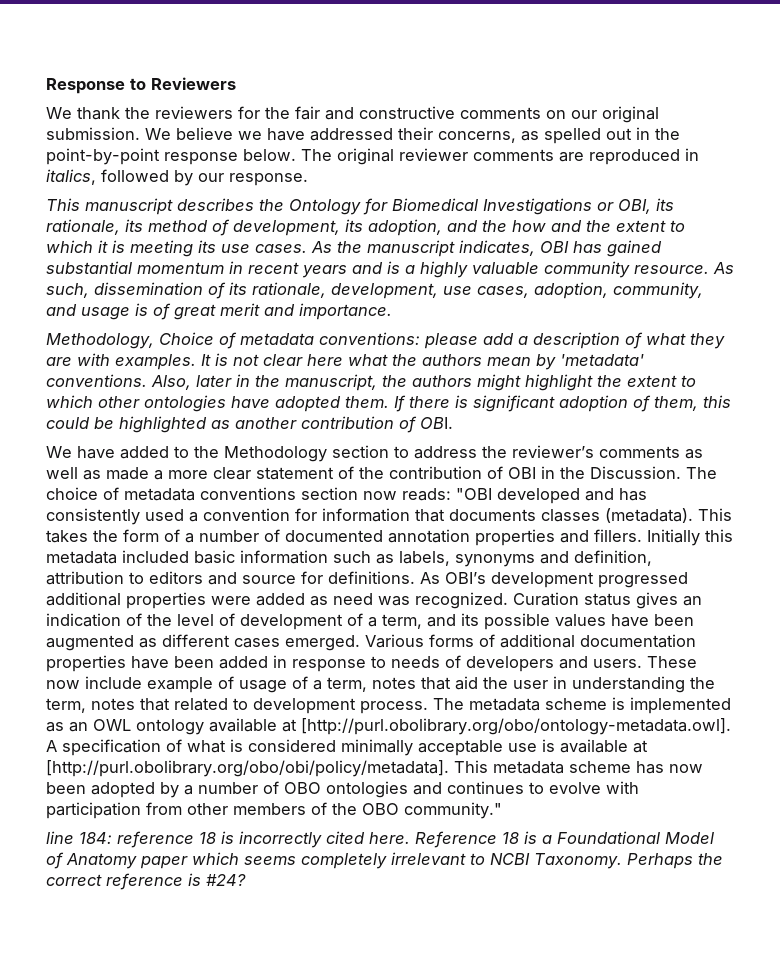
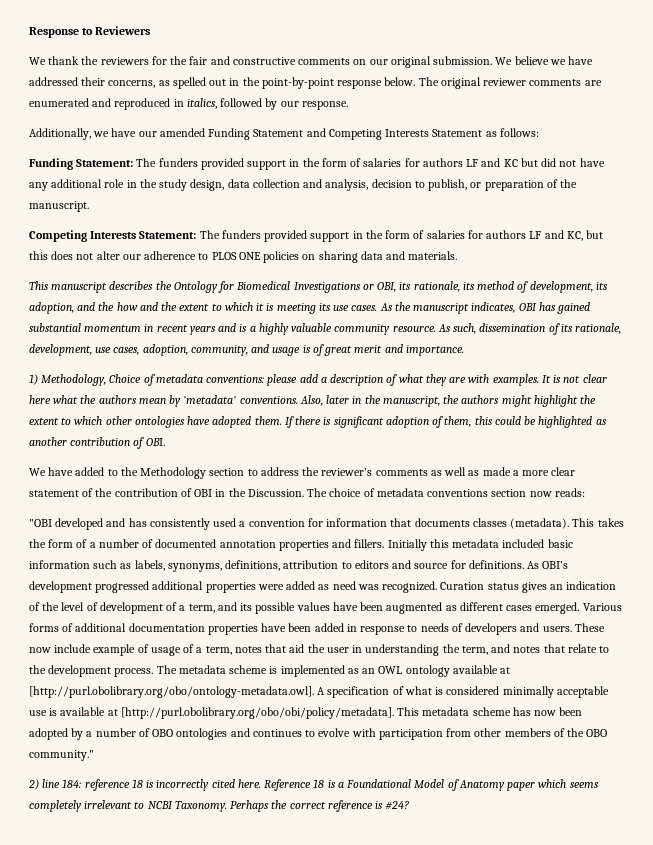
(584, 157) none -> [29,98,112,107] enumerated and
(308, 179) none -> [29,128,539,140] [29,158,605,170] [29,179,578,191] [29,201,89,212] [29,230,604,242] [29,251,458,263] // Additionally, we have our amended Funding Statement and Competing Interests Statement as follows: // Funding Statement: The funders provided support in the form of salaries for authors LF and KC but did not have any additional role in the study design, data collection and analysis, decision to publish, or preparation of the manuscript. // Competing Interests Statement: The funders provided support in the form of salaries for authors LF and KC, but this does not alter our adherence to PLOS ONE policies on sharing data and materials.
(392, 311) none -> [29,374,38,385] 1)
(451, 494) none -> (585, 492) //
[455,550,652,567] synonyms and definition, -> [167,560,281,572] synonyms, definitions,
[91,698,248,711] notes that related to -> [491,644,610,653] [29,665,46,674] and notes that relate to the
(502, 810) none -> [28,779,39,790] 2)

